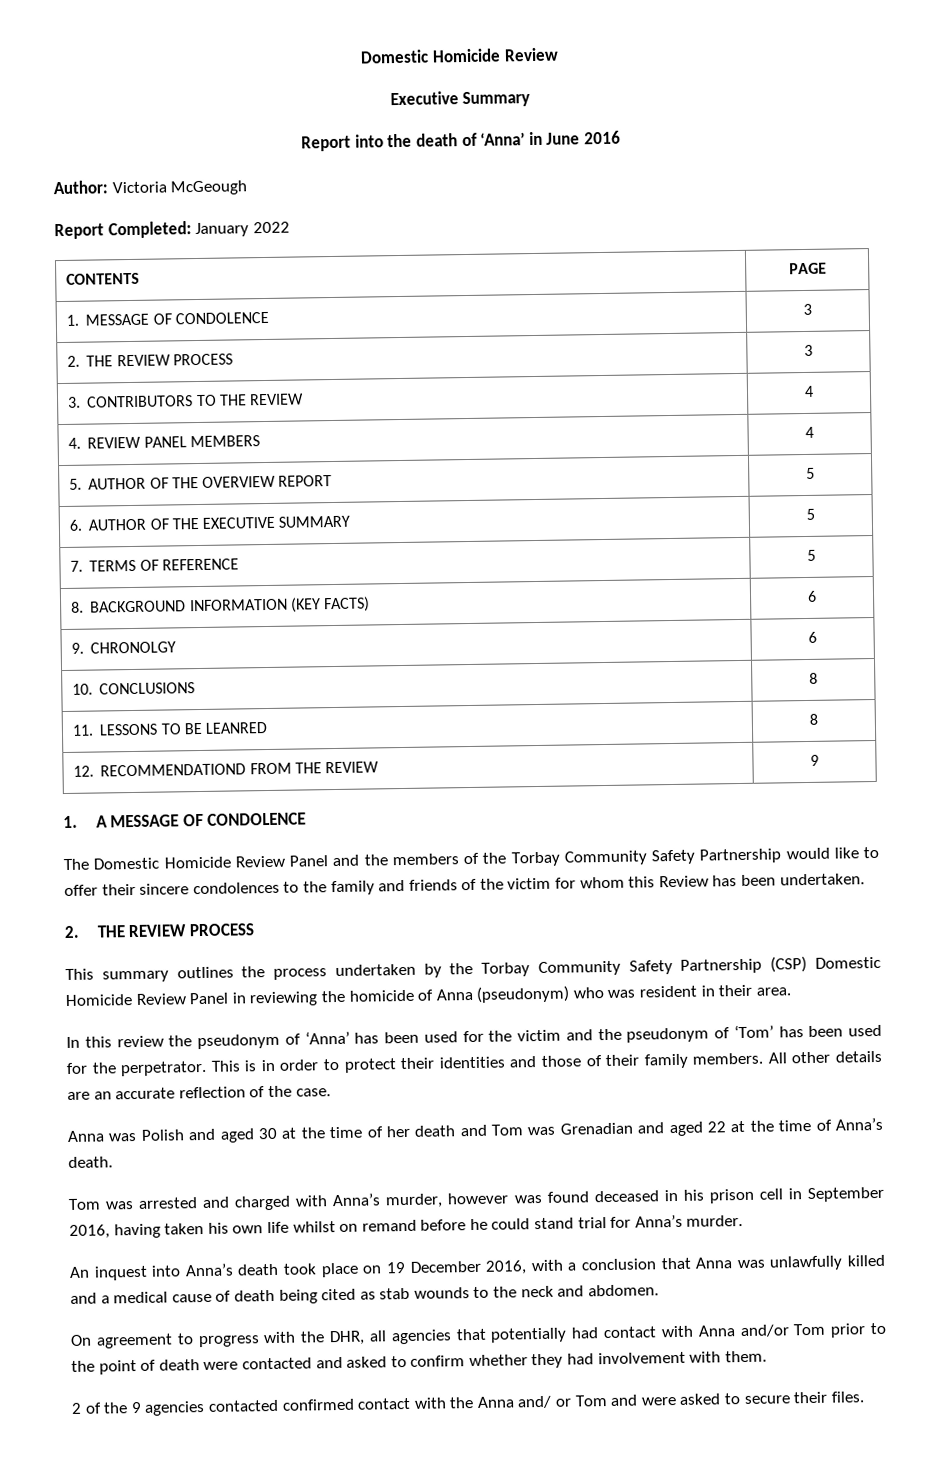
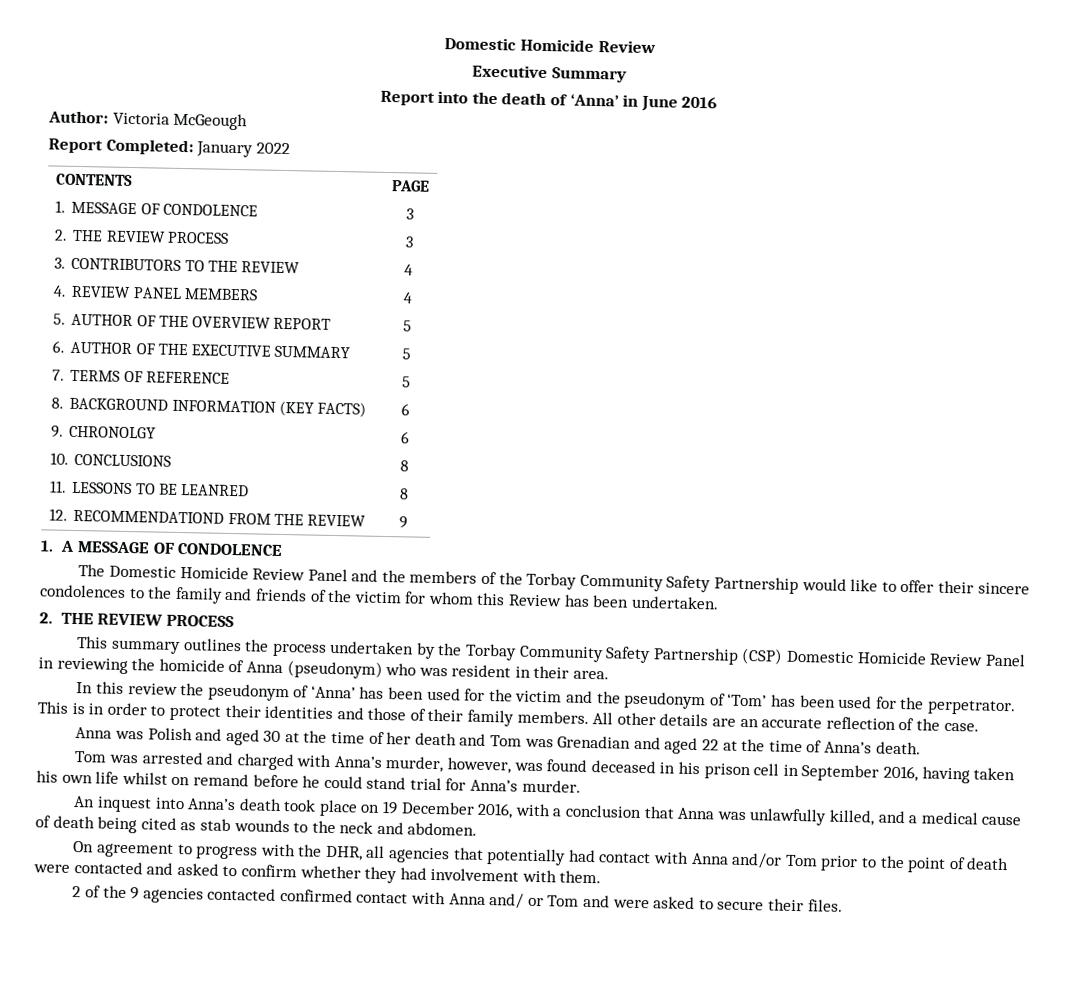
[447,1192,510,1205] however -> [447,757,512,774] however,
[846,1254,885,1267] killed -> [828,809,875,826] killed,
[449,1397,475,1409] the -> (447, 898) none

